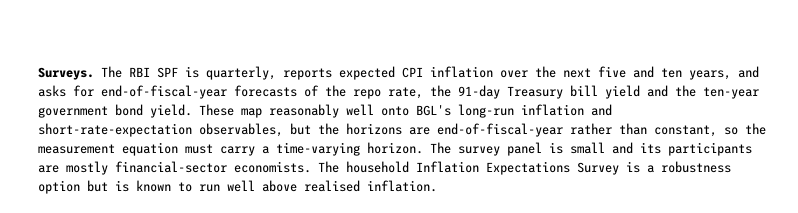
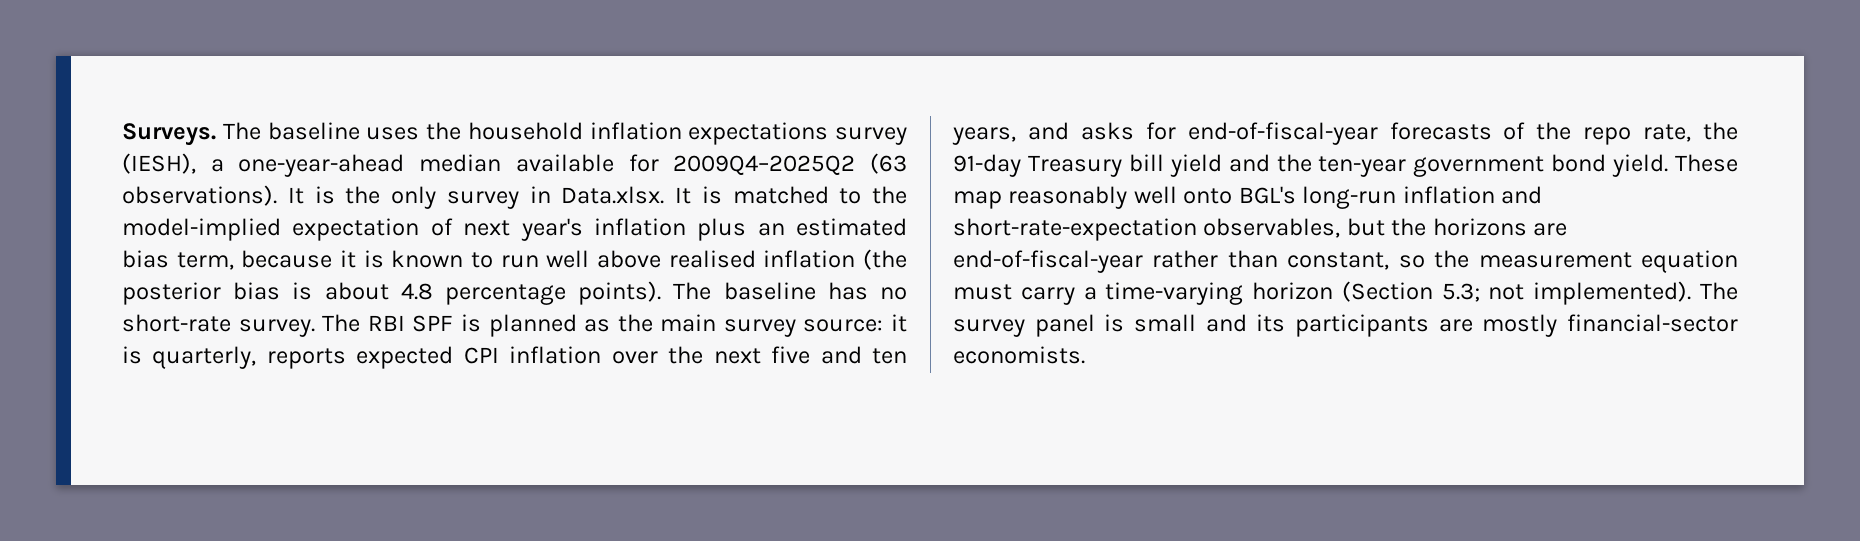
[129,67,178,78] RBI SPF -> [267,122,907,145] [122,153,907,177] [122,185,907,209] [122,218,907,241] [122,249,907,270] [122,281,908,305] [122,314,907,337] baseline uses the household inflation expectations survey (IESH), a one-year-ahead median available for 2009Q4–2025Q2 (63 observations). It is the only survey in Data.xlsx. It is matched to the model-implied expectation of next year's inflation plus an estimated bias term, because it is known to run well above realised inflation (the posterior bias is about 4.8 percentage points). The baseline has no short-rate survey. The RBI SPF is planned as the main survey source: it
[367,142,423,154] horizon. -> [1252,281,1692,305] horizon (Section 5.3; not implemented).
[318,161,731,175] [38,180,437,194] The household Inflation Expectations Survey is a robustness option but is known to run well above realised inflation. -> (1085, 355) none

